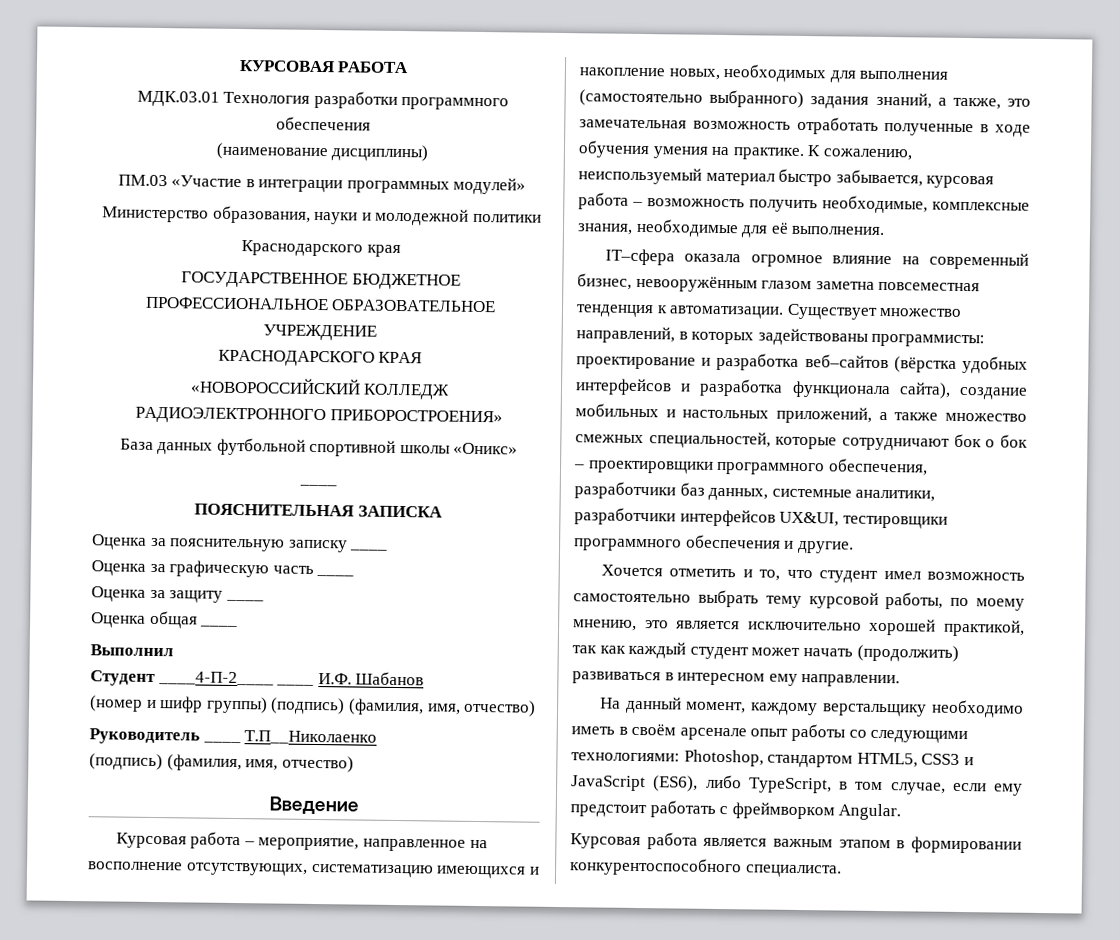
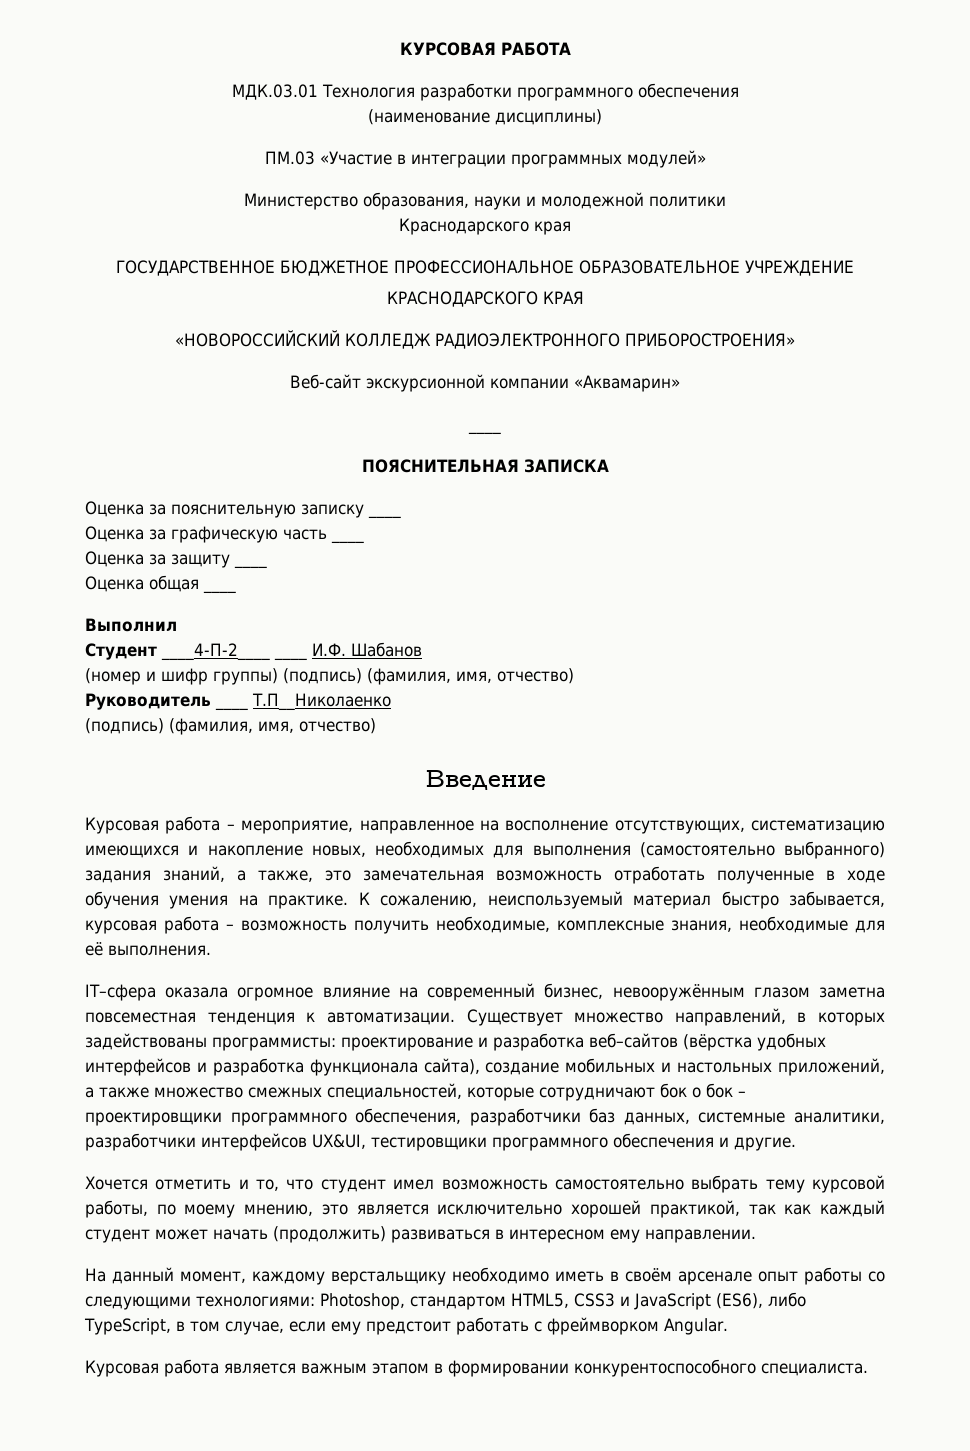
[119,437,519,457] База данных футбольной спортивной школы «Оникс» -> [290,374,680,392] Веб-сайт экскурсионной компании «Аквамарин»

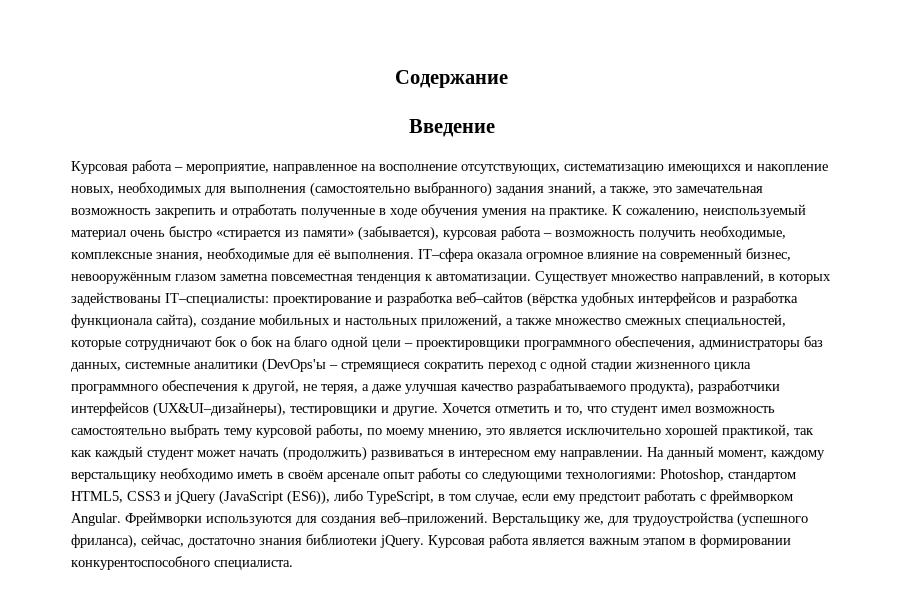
[399,42,571,56] [231,83,739,101] [368,109,602,125] [264,150,706,168] [244,192,726,210] [399,218,571,235] [116,260,854,276] [386,291,584,307] [175,330,795,349] [290,374,680,392] [468,430,501,435] [361,459,609,473] [85,501,401,519] [85,526,364,544] [85,551,267,569] [85,575,236,594] [85,618,177,632] [85,643,307,661] [312,642,422,657] [85,668,574,685] [85,693,391,711] [85,718,376,735] КУРСОВАЯ РАБОТА // МДК.03.01 Технология разработки программного обеспечения // (наименование дисциплины) // ПМ.03 «Участие в интеграции программных модулей» // Министерство образования, науки и молодежной политики // Краснодарского края // ГОСУДАРСТВЕННОЕ БЮДЖЕТНОЕ ПРОФЕССИОНАЛЬНОЕ ОБРАЗОВАТЕЛЬНОЕ УЧРЕЖДЕНИЕ // КРАСНОДАРСКОГО КРАЯ // «НОВОРОССИЙСКИЙ КОЛЛЕДЖ РАДИОЭЛЕКТРОННОГО ПРИБОРОСТРОЕНИЯ» // Веб-сайт экскурсионной компании «Аквамарин» // ____ // ПОЯСНИТЕЛЬНАЯ ЗАПИСКА // Оценка за пояснительную записку ____ // Оценка за графическую часть ____ // Оценка за защиту ____ // Оценка общая ____ // Выполнил // Студент ____4-П-2____ ____ И.Ф. Шабанов // (номер и шифр группы) (подпись) (фамилия, имя, отчество) // Руководитель ____ Т.П__Николаенко // (подпись) (фамилия, имя, отчество) -> [395,70,508,88] Содержание
(602, 875) none -> [155,208,228,218] закрепить и
[721,891,886,909] быстро забывается, -> [130,226,439,241] очень быстро «стирается из памяти» (забывается),
(211, 950) // -> (414, 255) none
[212,1037,336,1051] программисты: -> [165,293,269,306] IT–специалисты:
(733, 1090) none -> [276,336,401,350] на благо одной цели
[469,1108,581,1126] разработчики -> [699,340,800,350] администраторы
[793,1112,885,1124] [85,1133,714,1151] аналитики, разработчики интерфейсов UX&UI, тестировщики программного обеспечения -> [194,358,751,373] [71,380,780,395] [71,402,377,417] аналитики (DevOps'ы – стремящиеся сократить переход с одной стадии жизненного цикла программного обеспечения к другой, не теряя, а даже улучшая качество разрабатываемого продукта), разработчики интерфейсов (UX&UI–дизайнеры), тестировщики
(796, 1144) // -> (438, 411) none
(756, 1236) // -> (643, 455) none
[634,1293,763,1310] JavaScript (ES6), -> [175,490,330,505] jQuery (JavaScript (ES6)),
(728, 1326) // -> [125,512,808,527] [71,534,424,549] Фреймворки используются для создания веб–приложений. Верстальщику же, для трудоустройства (успешного фриланса), сейчас, достаточно знания библиотеки jQuery.

